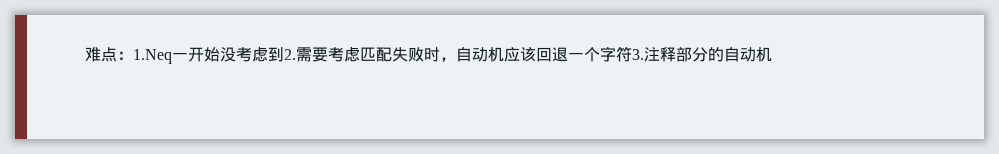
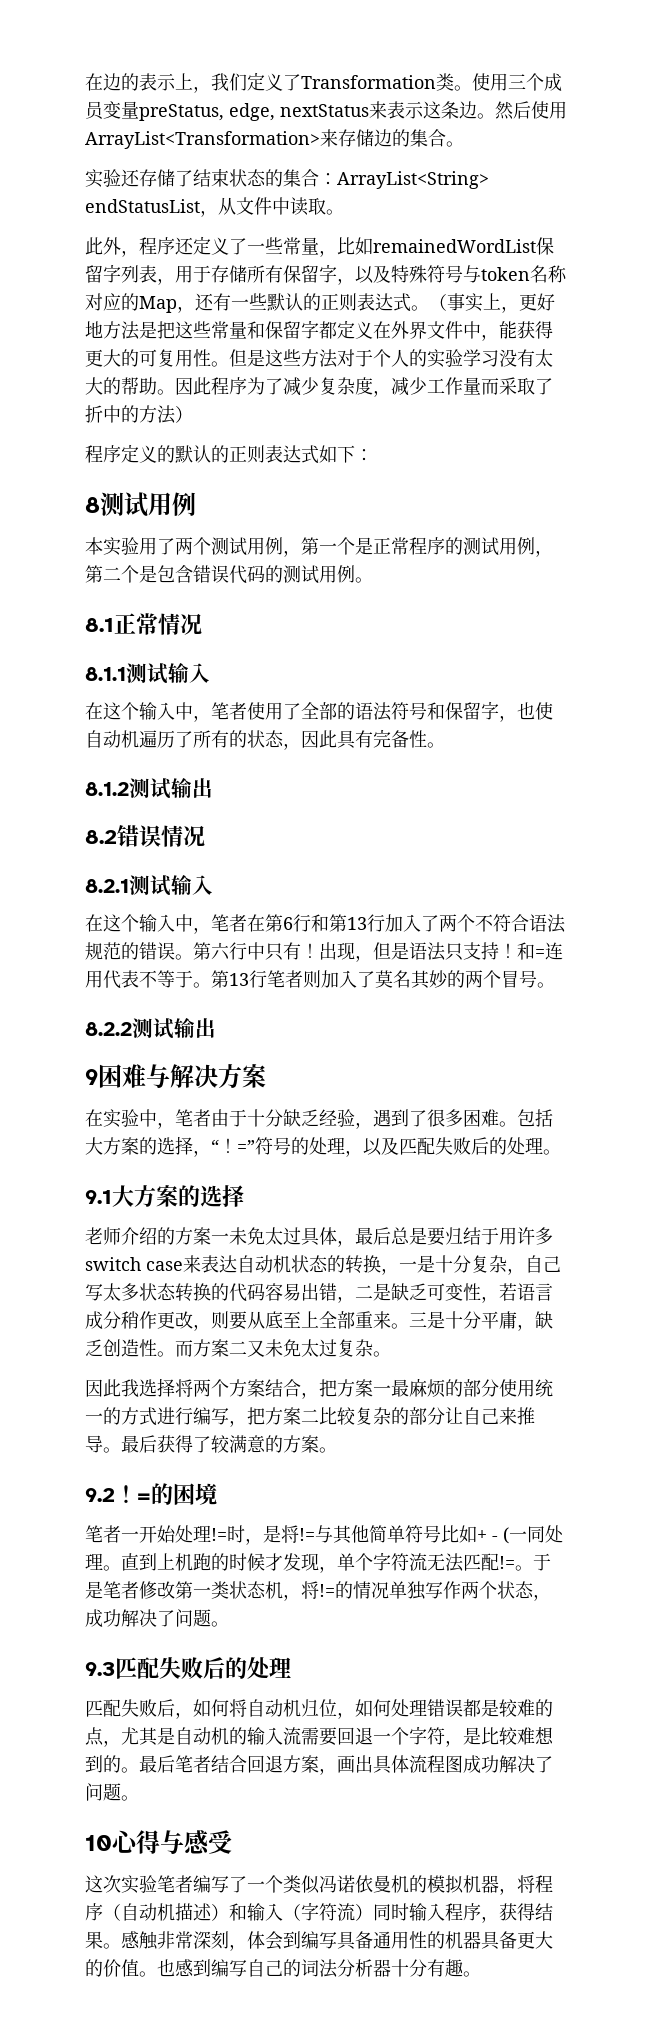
[85,46,773,64] 难点：1.Neq一开始没考虑到2.需要考虑匹配失败时，自动机应该回退一个字符3.注释部分的自动机 -> [85,72,562,93] [85,101,567,121] [85,129,464,149] [85,169,489,189] [85,197,344,217] [85,236,554,257] [85,264,567,285] [85,293,555,313] [85,320,553,341] [85,349,553,368] [85,377,553,397] [85,405,193,424] [85,444,373,464] [85,492,196,517] [85,537,553,557] [85,565,373,584] [85,613,202,635] [85,662,210,684] [85,701,553,722] [85,729,445,750] [85,777,213,799] [85,825,205,847] [85,874,213,896] [85,914,566,934] [85,942,563,962] [85,970,555,989] [85,1017,216,1039] [85,1064,266,1089] [85,1109,553,1129] [85,1136,561,1157] [85,1185,244,1207] [85,1227,553,1247] [85,1255,561,1275] [85,1283,553,1303] [85,1311,553,1331] [85,1339,391,1357] [85,1378,553,1399] [85,1407,535,1427] [85,1435,337,1453] [85,1483,217,1505] [85,1525,563,1545] [85,1552,551,1573] [85,1581,551,1601] [85,1609,229,1627] [85,1657,291,1679] [85,1699,553,1719] [85,1726,554,1747] [85,1755,553,1775] [85,1783,139,1801] [85,1830,232,1855] [85,1875,553,1895] [85,1902,553,1923] [85,1930,553,1951] [85,1959,481,1978] 在边的表示上，我们定义了Transformation类。使用三个成员变量preStatus, edge, nextStatus来表示这条边。然后使用ArrayList<Transformation>来存储边的集合。 // 实验还存储了结束状态的集合：ArrayList<String> endStatusList，从文件中读取。 // 此外，程序还定义了一些常量，比如remainedWordList保留字列表，用于存储所有保留字，以及特殊符号与token名称对应的Map，还有一些默认的正则表达式。（事实上，更好地方法是把这些常量和保留字都定义在外界文件中，能获得更大的可复用性。但是这些方法对于个人的实验学习没有太大的帮助。因此程序为了减少复杂度，减少工作量而采取了折中的方法） // 程序定义的默认的正则表达式如下： // 8测试用例 // 本实验用了两个测试用例，第一个是正常程序的测试用例，第二个是包含错误代码的测试用例。 // 8.1正常情况 // 8.1.1测试输入 // 在这个输入中，笔者使用了全部的语法符号和保留字，也使自动机遍历了所有的状态，因此具有完备性。 // 8.1.2测试输出 // 8.2错误情况 // 8.2.1测试输入 // 在这个输入中，笔者在第6行和第13行加入了两个不符合语法规范的错误。第六行中只有！出现，但是语法只支持！和=连用代表不等于。第13行笔者则加入了莫名其妙的两个冒号。 // 8.2.2测试输出 // 9困难与解决方案 // 在实验中，笔者由于十分缺乏经验，遇到了很多困难。包括大方案的选择，“！=”符号的处理，以及匹配失败后的处理。 // 9.1大方案的选择 // 老师介绍的方案一未免太过具体，最后总是要归结于用许多switch case来表达自动机状态的转换，一是十分复杂，自己写太多状态转换的代码容易出错，二是缺乏可变性，若语言成分稍作更改，则要从底至上全部重来。三是十分平庸，缺乏创造性。而方案二又未免太过复杂。 // 因此我选择将两个方案结合，把方案一最麻烦的部分使用统一的方式进行编写，把方案二比较复杂的部分让自己来推导。最后获得了较满意的方案。 // 9.2！=的困境 // 笔者一开始处理!=时，是将!=与其他简单符号比如+ - (一同处理。直到上机跑的时候才发现，单个字符流无法匹配!=。于是笔者修改第一类状态机，将!=的情况单独写作两个状态，成功解决了问题。 // 9.3匹配失败后的处理 // 匹配失败后，如何将自动机归位，如何处理错误都是较难的点，尤其是自动机的输入流需要回退一个字符，是比较难想到的。最后笔者结合回退方案，画出具体流程图成功解决了问题。 // 10心得与感受 // 这次实验笔者编写了一个类似冯诺依曼机的模拟机器，将程序（自动机描述）和输入（字符流）同时输入程序，获得结果。感触非常深刻，体会到编写具备通用性的机器具备更大的价值。也感到编写自己的词法分析器十分有趣。

